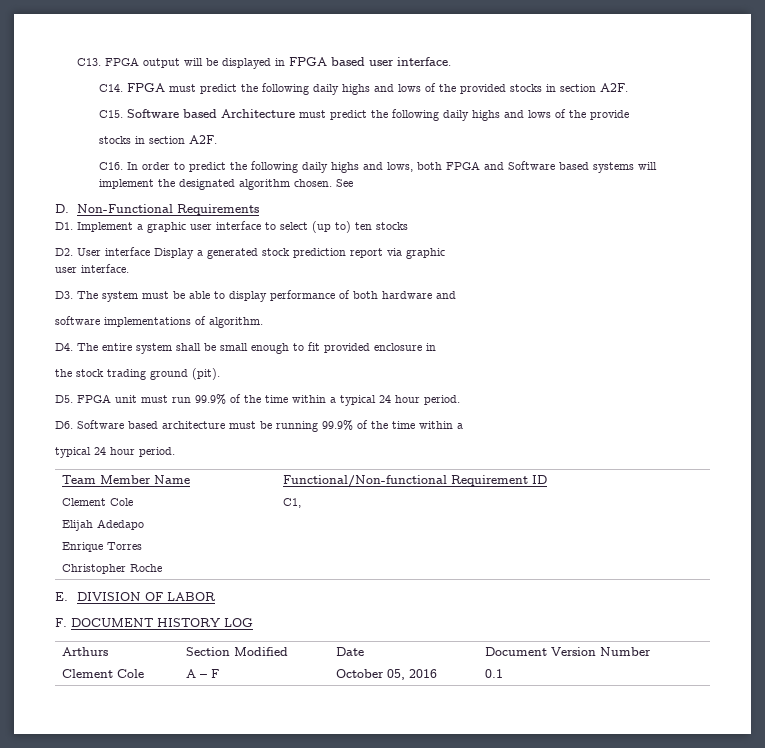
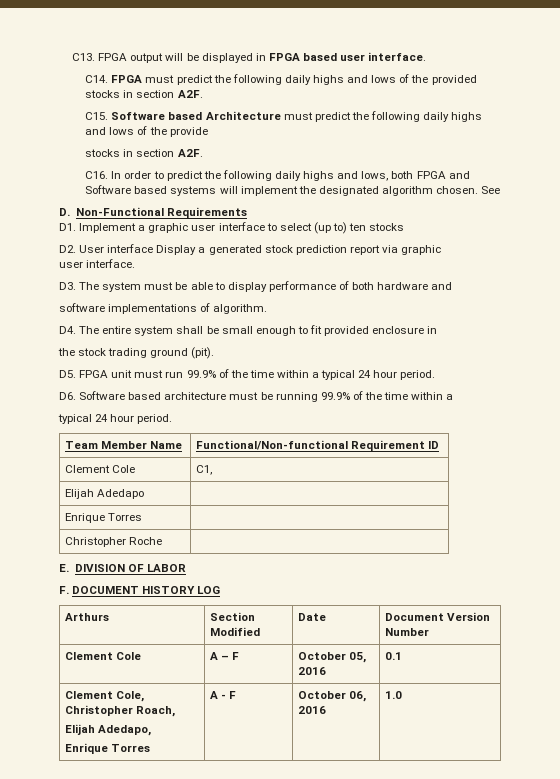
(503, 673) none -> [64,691,145,702] [64,705,176,717] [64,724,152,736] [64,743,151,754] [209,691,237,699] [297,691,367,702] [297,706,326,714] [384,691,402,699] // Clement Cole, Christopher Roach, // Elijah Adedapo, // Enrique Torres | A - F | October 06, 2016 | 1.0

